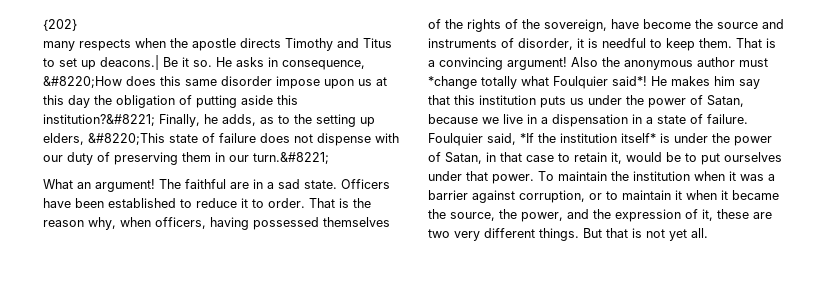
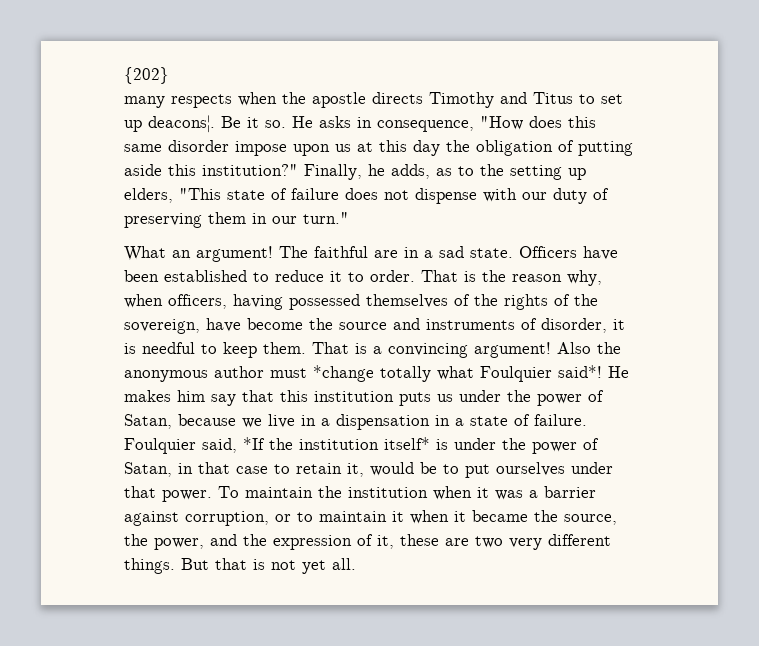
[100,55,159,70] deacons.| -> [148,115,215,133] deacons¦.
[43,76,122,88] &#8220;How -> [480,116,523,130] "How
[43,114,155,126] institution?&#8221; -> [202,164,298,176] institution?"
[88,133,165,145] &#8220;This -> [179,188,221,200] "This
[253,152,329,164] turn.&#8221; -> [303,212,349,224] turn."

